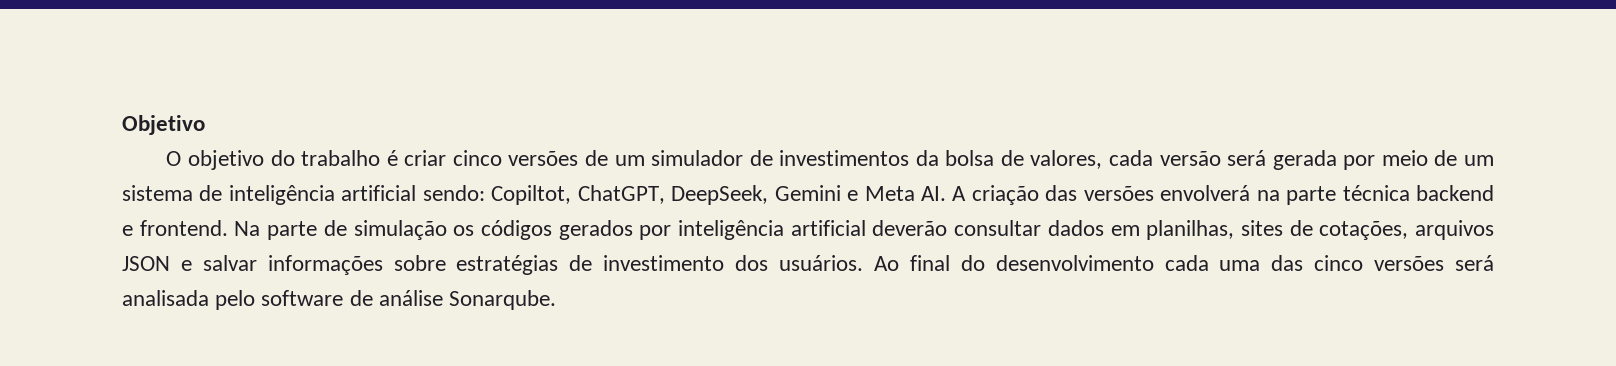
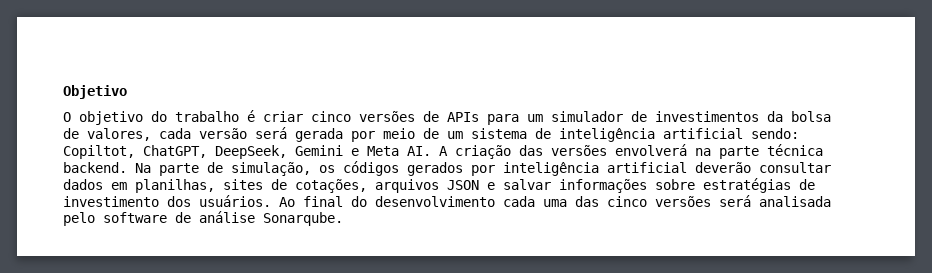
(608, 158) none -> [447,112,519,125] APIs para
[1416,185,1495,201] [122,220,228,236] backend e frontend. -> [63,162,127,173] backend.
[353,220,447,240] simulação -> [231,162,311,176] simulação,

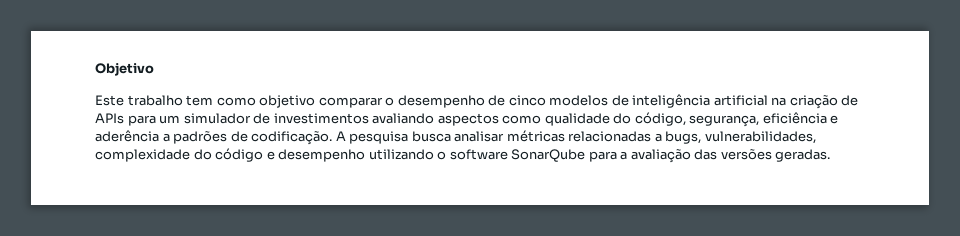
[63,110,415,125] O objetivo do trabalho é criar cinco versões -> [95,94,838,109] Este trabalho tem como objetivo comparar o desempenho de cinco modelos de inteligência artificial na criação
[767,111,831,122] [63,127,799,142] [63,144,823,159] [63,161,831,176] [63,178,815,193] [63,195,831,207] [63,211,343,226] da bolsa de valores, cada versão será gerada por meio de um sistema de inteligência artificial sendo: Copiltot, ChatGPT, DeepSeek, Gemini e Meta AI. A criação das versões envolverá na parte técnica backend. Na parte de simulação, os códigos gerados por inteligência artificial deverão consultar dados em planilhas, sites de cotações, arquivos JSON e salvar informações sobre estratégias de investimento dos usuários. Ao final do desenvolvimento cada uma das cinco versões será analisada pelo software de análise Sonarqube. -> [372,112,839,127] [95,130,816,145] [95,148,831,163] avaliando aspectos como qualidade do código, segurança, eficiência e aderência a padrões de codificação. A pesquisa busca analisar métricas relacionadas a bugs, vulnerabilidades, complexidade do código e desempenho utilizando o software SonarQube para a avaliação das versões geradas.

